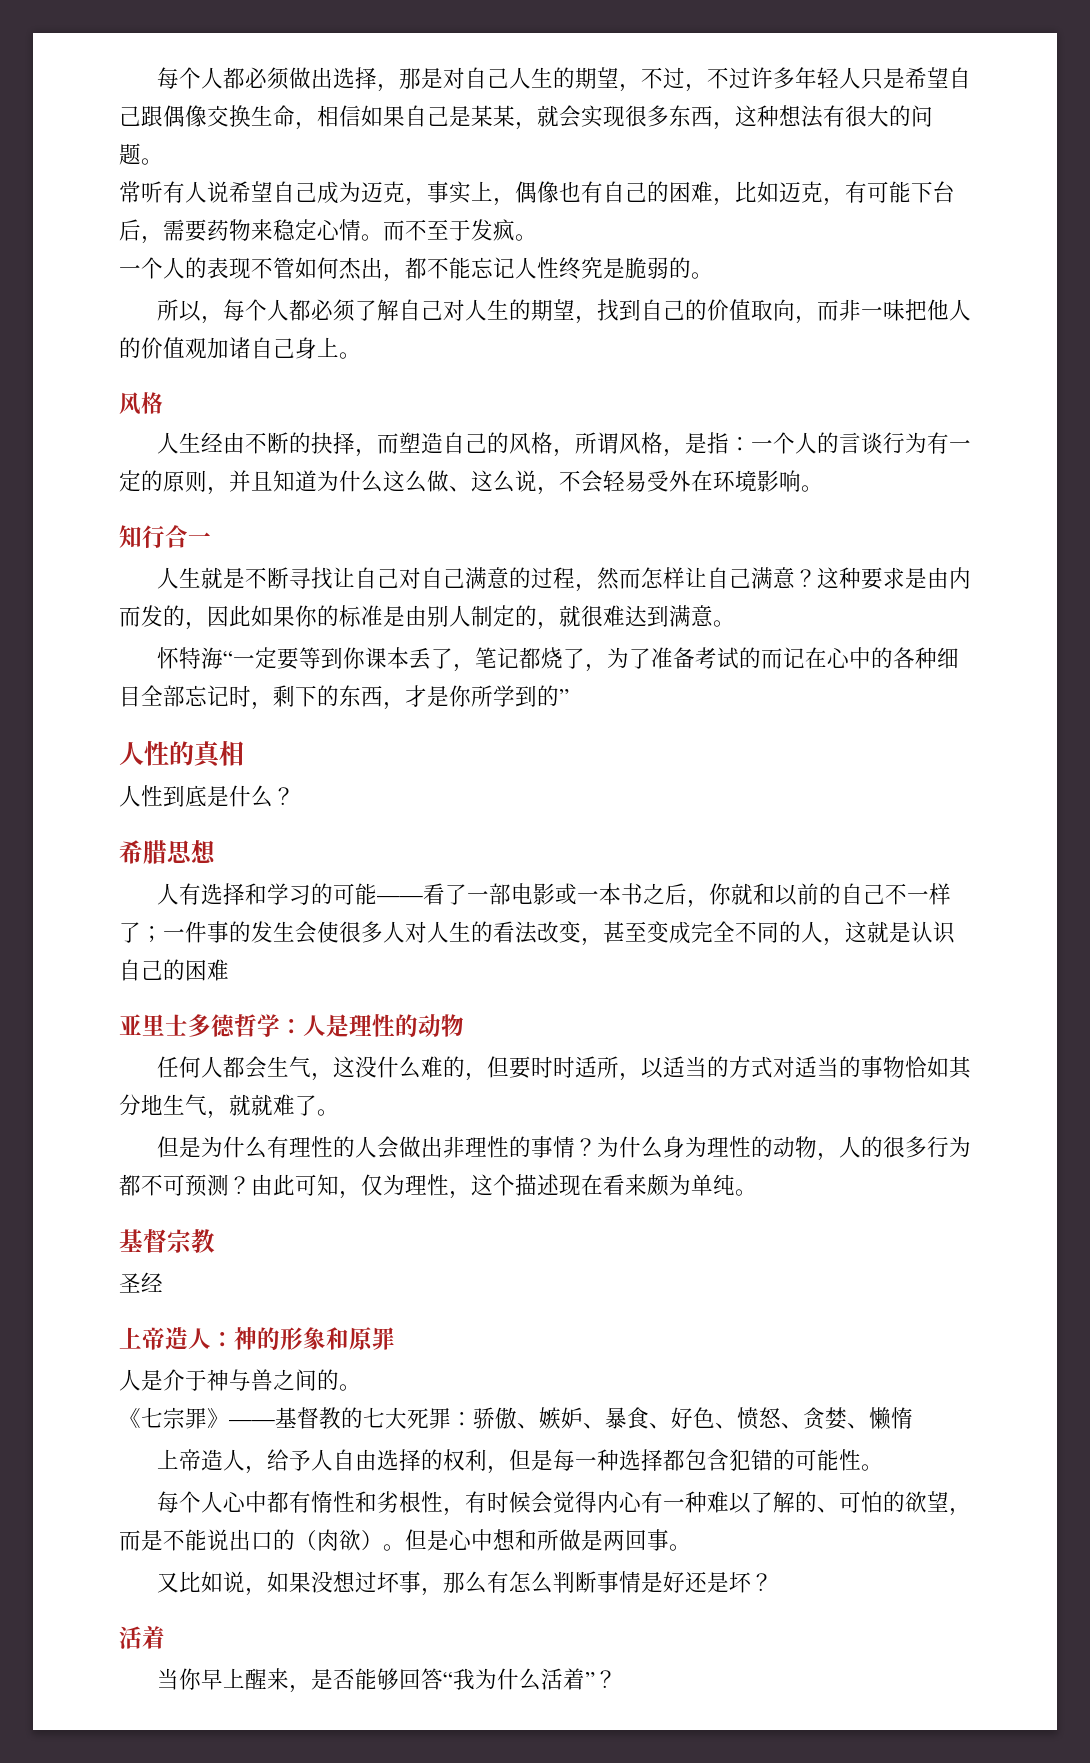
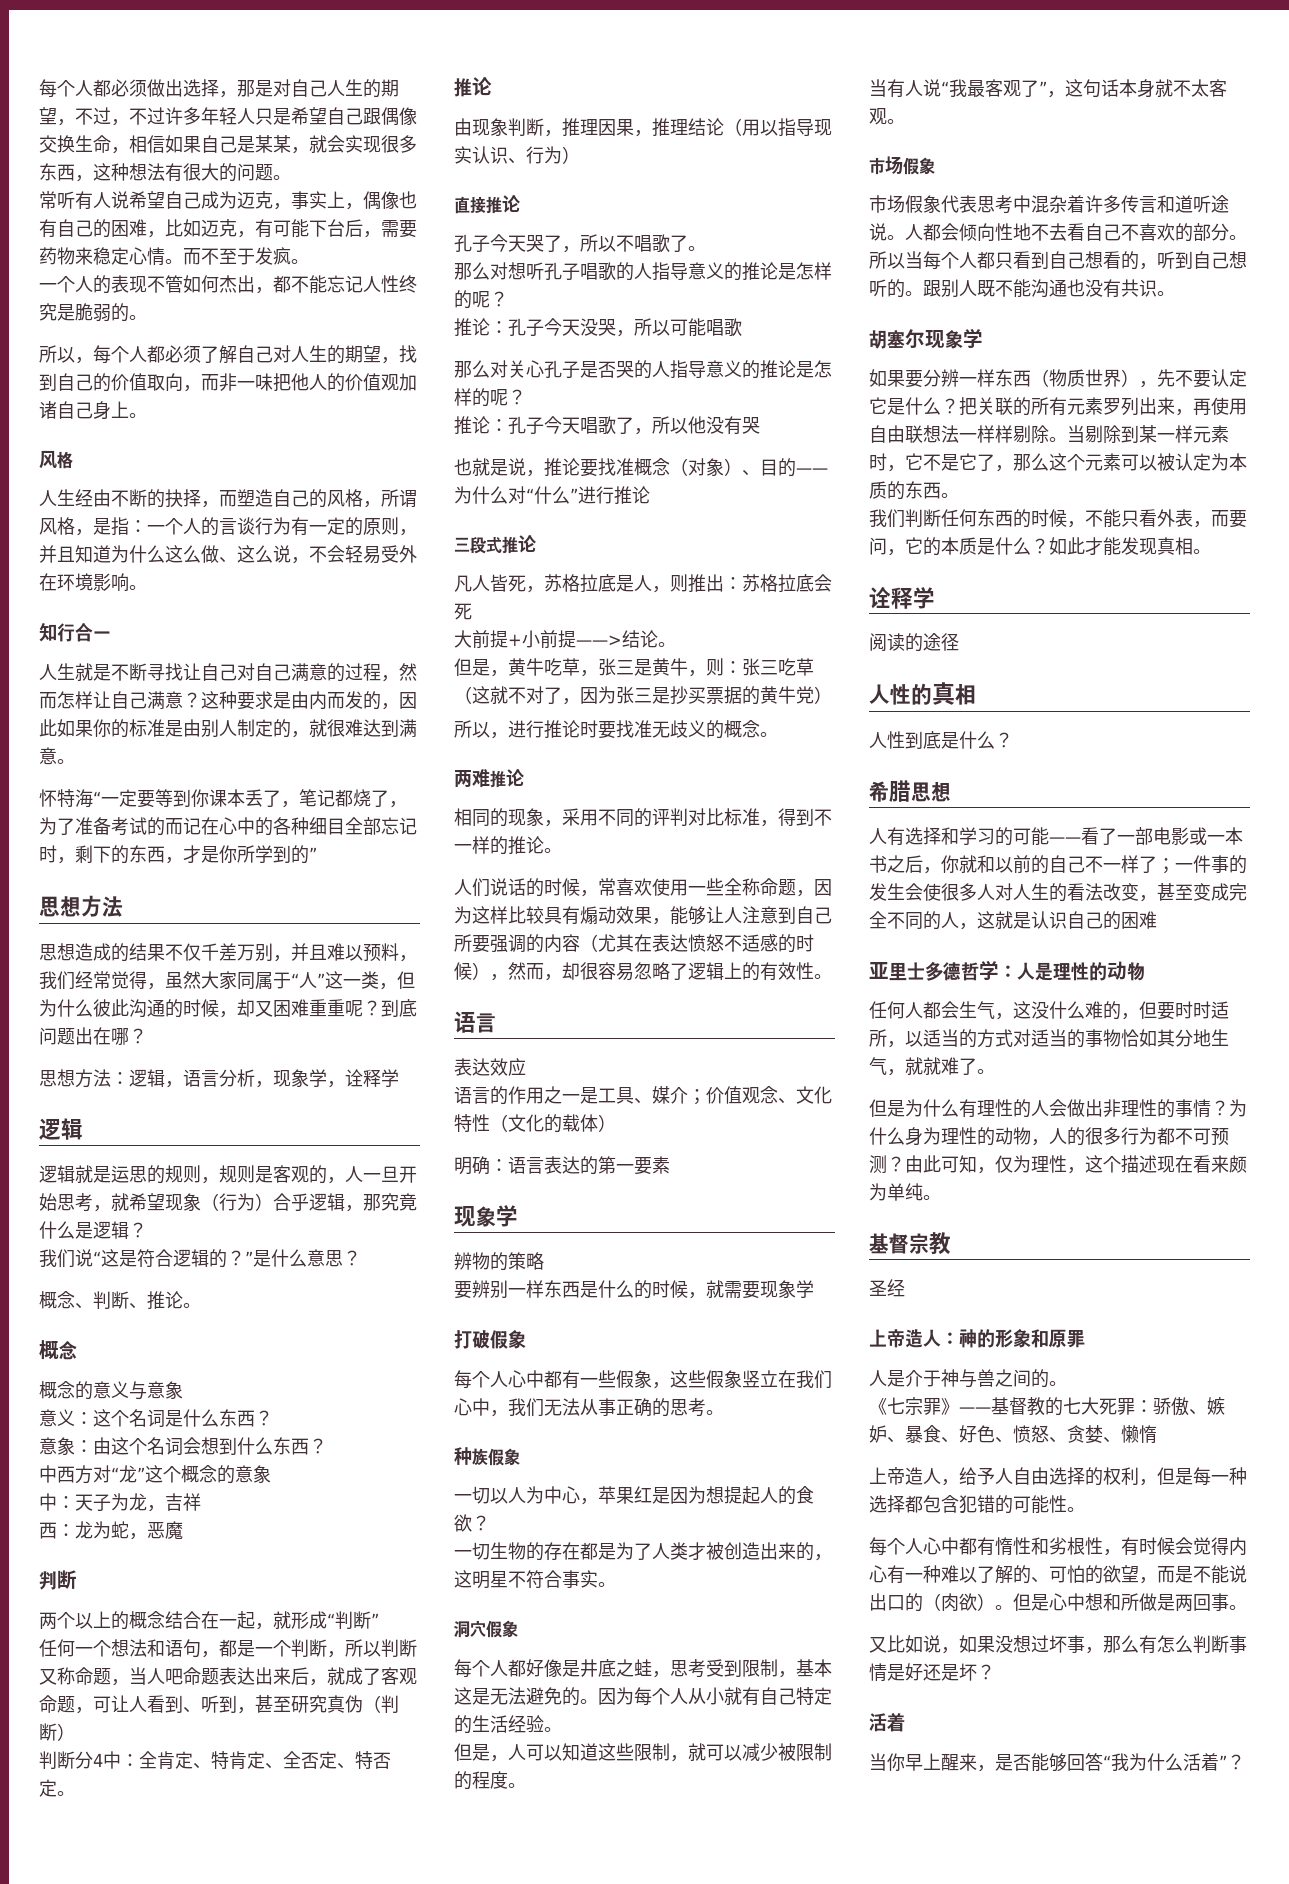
(569, 696) none -> [39,895,123,917] [39,943,417,962] [39,971,415,990] [39,999,417,1018] [39,1027,147,1046] [39,1069,399,1088] [39,1118,83,1140] [39,1165,417,1184] [39,1193,417,1212] [39,1221,147,1239] [39,1249,361,1268] [39,1291,201,1310] [39,1340,77,1360] [39,1381,183,1400] [39,1409,273,1427] [39,1437,327,1455] [39,1465,271,1484] [39,1493,201,1512] [39,1521,183,1540] [39,1570,77,1590] [39,1611,379,1630] [39,1639,417,1658] [39,1667,417,1686] [39,1695,399,1714] [39,1723,75,1741] [39,1751,391,1769] [39,1779,75,1797] [454,77,492,97] [454,118,832,137] [454,146,580,164] [454,195,520,214] [454,234,706,253] [454,262,832,281] [454,290,508,309] [454,318,742,337] [454,360,832,379] [454,388,526,407] [454,416,760,435] [454,458,828,477] [454,486,650,505] [454,535,536,554] [454,574,832,593] [454,603,472,620] [454,630,676,648] [454,658,814,677] [454,686,832,705] [454,720,778,739] [454,769,524,788] [454,808,832,827] [454,836,562,855] [454,878,832,897] [454,906,832,925] [454,934,814,953] [454,962,832,981] [454,1011,496,1033] [454,1058,526,1076] [454,1086,832,1105] [454,1114,616,1133] [454,1156,670,1175] [454,1205,518,1227] [454,1252,544,1271] [454,1280,814,1299] [454,1329,526,1349] [454,1370,832,1389] [454,1398,724,1417] [454,1447,520,1466] [454,1486,814,1505] [454,1514,490,1532] [454,1542,832,1561] [454,1570,616,1589] [454,1620,518,1638] [454,1659,832,1678] [454,1687,832,1706] [454,1715,562,1734] [454,1743,832,1762] [454,1771,526,1790] [869,79,1227,98] [869,108,905,125] [869,156,935,175] [869,195,1229,214] [869,223,1247,242] [869,251,1247,270] [869,279,1175,298] [869,328,983,349] [869,369,1247,388] [869,397,1247,416] [869,425,1229,443] [869,453,1247,472] [869,481,959,500] [869,509,1247,528] [869,537,1211,556] [869,586,935,609] [869,633,959,652] // 思想方法 // 思想造成的结果不仅千差万别，并且难以预料，我们经常觉得，虽然大家同属于“人”这一类，但为什么彼此沟通的时候，却又困难重重呢？到底问题出在哪？ // 思想方法：逻辑，语言分析，现象学，诠释学 // 逻辑 // 逻辑就是运思的规则，规则是客观的，人一旦开始思考，就希望现象（行为）合乎逻辑，那究竟什么是逻辑？ // 我们说“这是符合逻辑的？”是什么意思？ // 概念、判断、推论。 // 概念 // 概念的意义与意象 // 意义：这个名词是什么东西？ // 意象：由这个名词会想到什么东西？ // 中西方对“龙”这个概念的意象 // 中：天子为龙，吉祥 // 西：龙为蛇，恶魔 // 判断 // 两个以上的概念结合在一起，就形成“判断” // 任何一个想法和语句，都是一个判断，所以判断又称命题，当人吧命题表达出来后，就成了客观命题，可让人看到、听到，甚至研究真伪（判断） // 判断分4中：全肯定、特肯定、全否定、特否定。 // 推论 // 由现象判断，推理因果，推理结论（用以指导现实认识、行为） // 直接推论 // 孔子今天哭了，所以不唱歌了。 // 那么对想听孔子唱歌的人指导意义的推论是怎样的呢？ // 推论：孔子今天没哭，所以可能唱歌 // 那么对关心孔子是否哭的人指导意义的推论是怎样的呢？ // 推论：孔子今天唱歌了，所以他没有哭 // 也就是说，推论要找准概念（对象）、目的——为什么对“什么”进行推论 // 三段式推论 // 凡人皆死，苏格拉底是人，则推出：苏格拉底会死 // 大前提+小前提——>结论。 // 但是，黄牛吃草，张三是黄牛，则：张三吃草（这就不对了，因为张三是抄买票据的黄牛党） // 所以，进行推论时要找准无歧义的概念。 // 两难推论 // 相同的现象，采用不同的评判对比标准，得到不一样的推论。 // 人们说话的时候，常喜欢使用一些全称命题，因为这样比较具有煽动效果，能够让人注意到自己所要强调的内容（尤其在表达愤怒不适感的时候），然而，却很容易忽略了逻辑上的有效性。 // 语言 // 表达效应 // 语言的作用之一是工具、媒介；价值观念、文化特性（文化的载体） // 明确：语言表达的第一要素 // 现象学 // 辨物的策略 // 要辨别一样东西是什么的时候，就需要现象学 // 打破假象 // 每个人心中都有一些假象，这些假象竖立在我们心中，我们无法从事正确的思考。 // 种族假象 // 一切以人为中心，苹果红是因为想提起人的食欲？ // 一切生物的存在都是为了人类才被创造出来的，这明星不符合事实。 // 洞穴假象 // 每个人都好像是井底之蛙，思考受到限制，基本这是无法避免的。因为每个人从小就有自己特定的生活经验。 // 但是，人可以知道这些限制，就可以减少被限制的程度。 // 当有人说“我最客观了”，这句话本身就不太客观。 // 市场假象 // 市场假象代表思考中混杂着许多传言和道听途说。人都会倾向性地不去看自己不喜欢的部分。所以当每个人都只看到自己想看的，听到自己想听的。跟别人既不能沟通也没有共识。 // 胡塞尔现象学 // 如果要分辨一样东西（物质世界），先不要认定它是什么？把关联的所有元素罗列出来，再使用自由联想法一样样剔除。当剔除到某一样元素时，它不是它了，那么这个元素可以被认定为本质的东西。 // 我们判断任何东西的时候，不能只看外表，而要问，它的本质是什么？如此才能发现真相。 // 诠释学 // 阅读的途径

